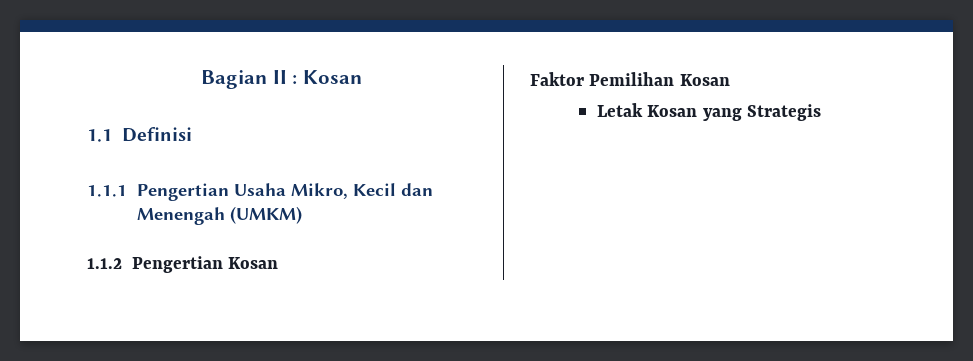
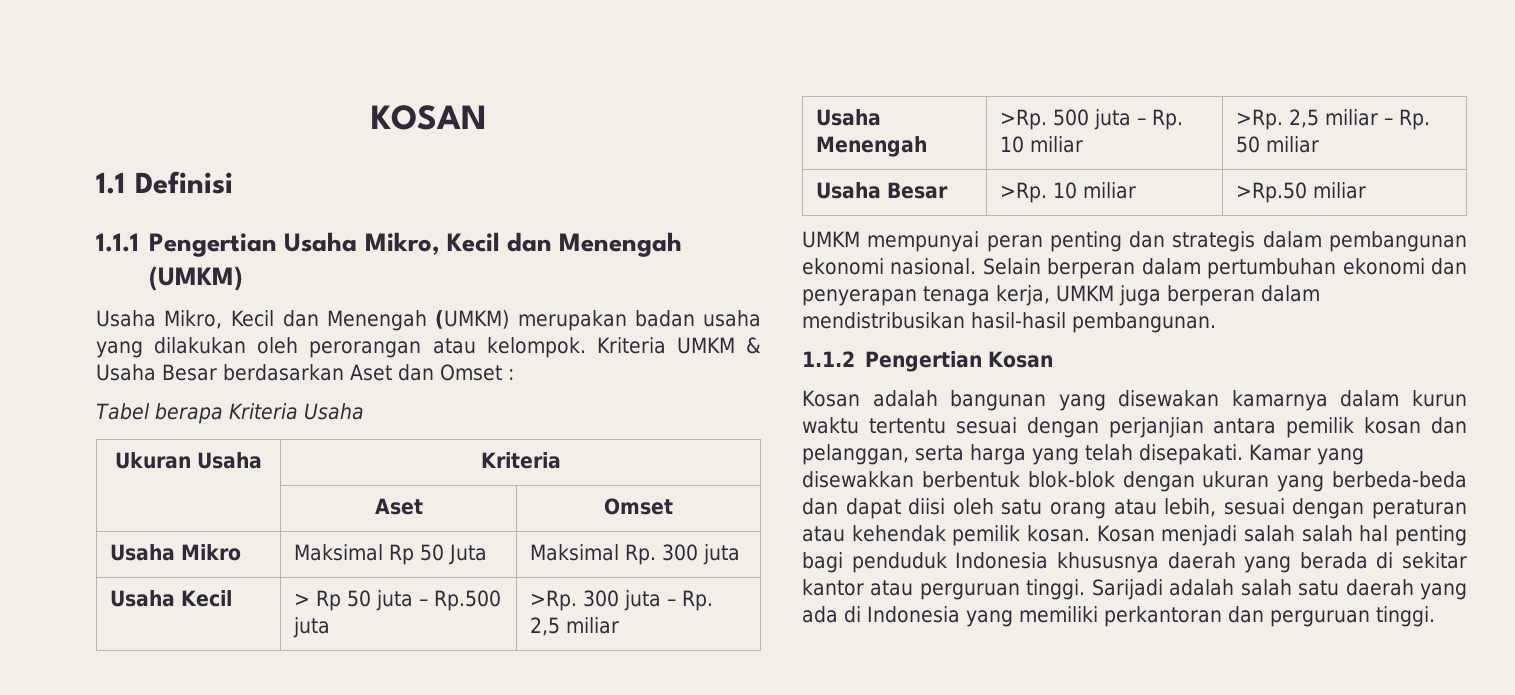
[201,70,362,89] Bagian II : Kosan -> [370,105,487,130] KOSAN
(302, 215) none -> [96,310,761,331] [96,337,761,358] [96,364,514,381] [96,403,364,424] [115,452,262,469] [480,452,561,469] [374,498,423,515] [604,498,673,515] [110,544,242,561] [294,544,488,565] [530,544,741,565] [110,590,233,607] [294,590,502,611] [293,617,331,638] [530,590,714,611] [530,617,620,636] [816,109,882,126] [816,136,928,157] [1000,109,1184,130] [1000,136,1084,153] [1236,109,1431,130] [1236,136,1320,153] [816,182,949,199] [1000,182,1137,203] [1236,182,1367,203] [802,231,1467,252] [802,258,1467,279] [802,285,1320,306] [802,312,1216,333] // Usaha Mikro, Kecil dan Menengah (UMKM) merupakan badan usaha yang dilakukan oleh perorangan atau kelompok. Kriteria UMKM & Usaha Besar berdasarkan Aset dan Omset : // Tabel berapa Kriteria Usaha // Ukuran Usaha | Kriteria // | Aset | Omset // Usaha Mikro | Maksimal Rp 50 Juta | Maksimal Rp. 300 juta // Usaha Kecil | > Rp 50 juta – Rp.500 juta | >Rp. 300 juta – Rp. 2,5 miliar // Usaha Menengah | >Rp. 500 juta – Rp. 10 miliar | >Rp. 2,5 miliar – Rp. 50 miliar // Usaha Besar | >Rp. 10 miliar | >Rp.50 miliar // UMKM mempunyai peran penting dan strategis dalam pembangunan ekonomi nasional. Selain berperan dalam pertumbuhan ekonomi dan penyerapan tenaga kerja, UMKM juga berperan dalam mendistribusikan hasil-hasil pembangunan.
[530,72,730,86] [596,103,821,121] Faktor Pemilihan Kosan // Letak Kosan yang Strategis -> [802,390,1468,411] [802,417,1467,438] [802,444,1364,465] [802,471,1467,492] [802,498,1467,519] [802,525,1467,546] [802,552,1467,573] [802,579,1467,600] [802,606,1435,627] Kosan adalah bangunan yang disewakan kamarnya dalam kurun waktu tertentu sesuai dengan perjanjian antara pemilik kosan dan pelanggan, serta harga yang telah disepakati. Kamar yang disewakkan berbentuk blok-blok dengan ukuran yang berbeda-beda dan dapat diisi oleh satu orang atau lebih, sesuai dengan peraturan atau kehendak pemilik kosan. Kosan menjadi salah salah hal penting bagi penduduk Indonesia khususnya daerah yang berada di sekitar kantor atau perguruan tinggi. Sarijadi adalah salah satu daerah yang ada di Indonesia yang memiliki perkantoran dan perguruan tinggi.

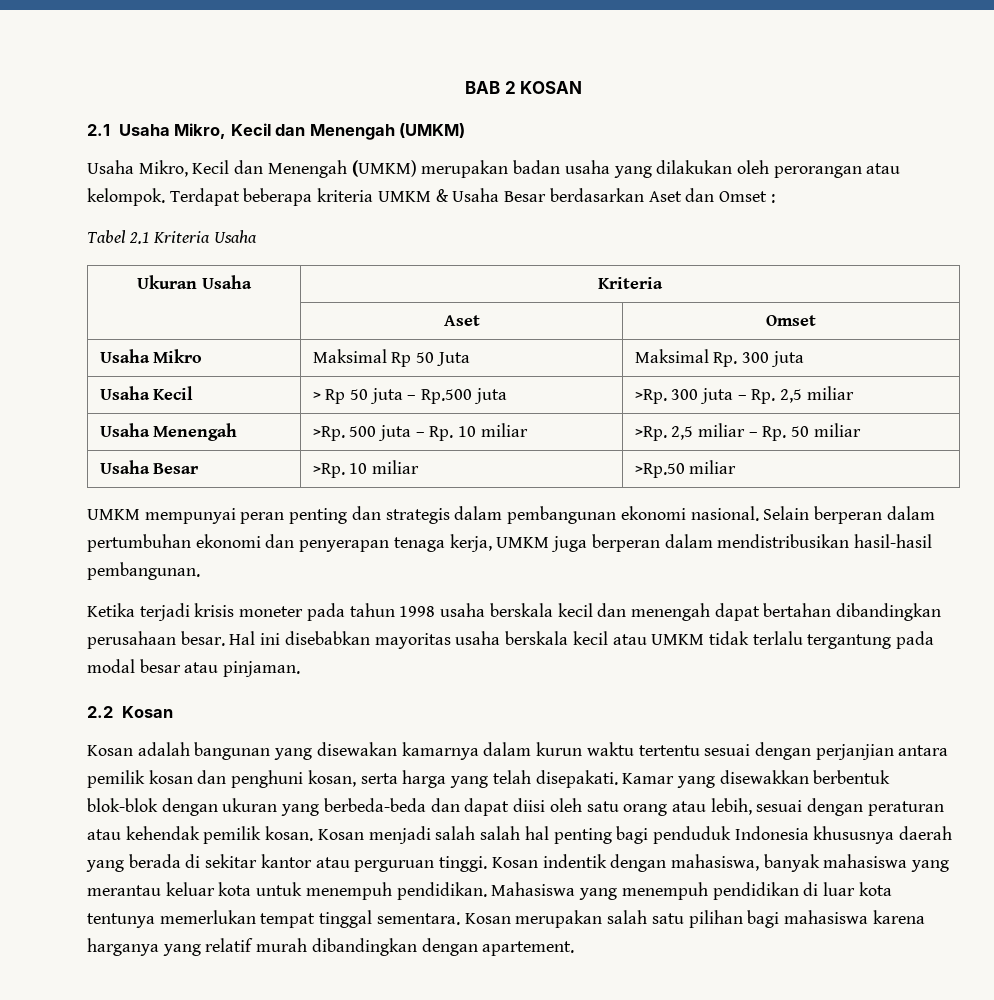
(370, 117) none -> [464,81,516,94] BAB 2
[96,171,234,194] [96,233,278,257] 1.1 Definisi // 1.1.1 Pengertian -> [87,124,110,136] 2.1
[596,337,666,354] Kriteria -> [169,188,374,206] Terdapat beberapa kriteria
[154,403,223,424] berapa -> [128,232,150,244] 2.1
[802,351,983,372] 1.1.2 Pengertian -> [87,603,942,621] [87,631,935,649] [87,659,301,677] [87,706,113,718] Ketika terjadi krisis moneter pada tahun 1998 usaha berskala kecil dan menengah dapat bertahan dibandingkan perusahaan besar. Hal ini disebabkan mayoritas usaha berskala kecil atau UMKM tidak terlalu tergantung pada modal besar atau pinjaman. // 2.2
[802,444,909,465] pelanggan, -> [231,770,356,788] penghuni kosan,
[1091,579,1467,600] [802,606,1435,627] Sarijadi adalah salah satu daerah yang ada di Indonesia yang memiliki perkantoran dan perguruan tinggi. -> [491,854,950,872] [87,882,892,900] [87,910,925,928] [87,938,575,956] Kosan indentik dengan mahasiswa, banyak mahasiswa yang merantau keluar kota untuk menempuh pendidikan. Mahasiswa yang menempuh pendidikan di luar kota tentunya memerlukan tempat tinggal sementara. Kosan merupakan salah satu pilihan bagi mahasiswa karena harganya yang relatif murah dibandingkan dengan apartement.

